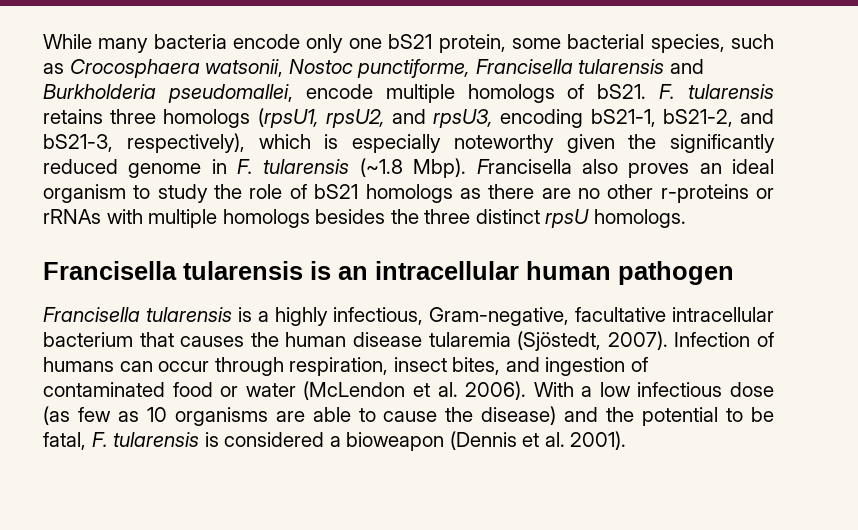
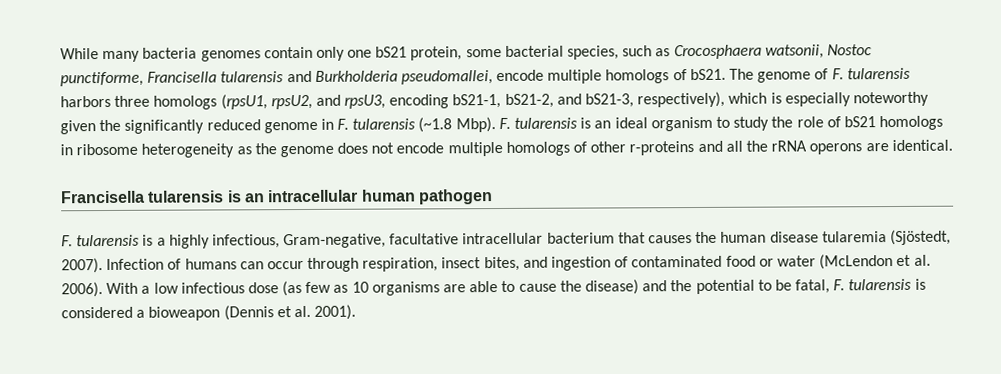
[233,34,301,49] encode -> [200,46,313,62] genomes contain
[659,84,774,99] [43,109,103,124] F. tularensis retains -> [729,67,911,83] [60,95,111,108] The genome of F. tularensis harbors
[476,159,690,178] Francisella also proves -> [498,117,592,130] F. tularensis is
[459,184,774,203] [43,209,686,228] as there are no other r-proteins or rRNAs with multiple homologs besides the three distinct rpsU homologs. -> [60,139,953,158] in ribosome heterogeneity as the genome does not encode multiple homologs of other r-proteins and all the rRNA operons are identical.
[43,307,140,322] Francisella -> [61,235,73,247] F.

